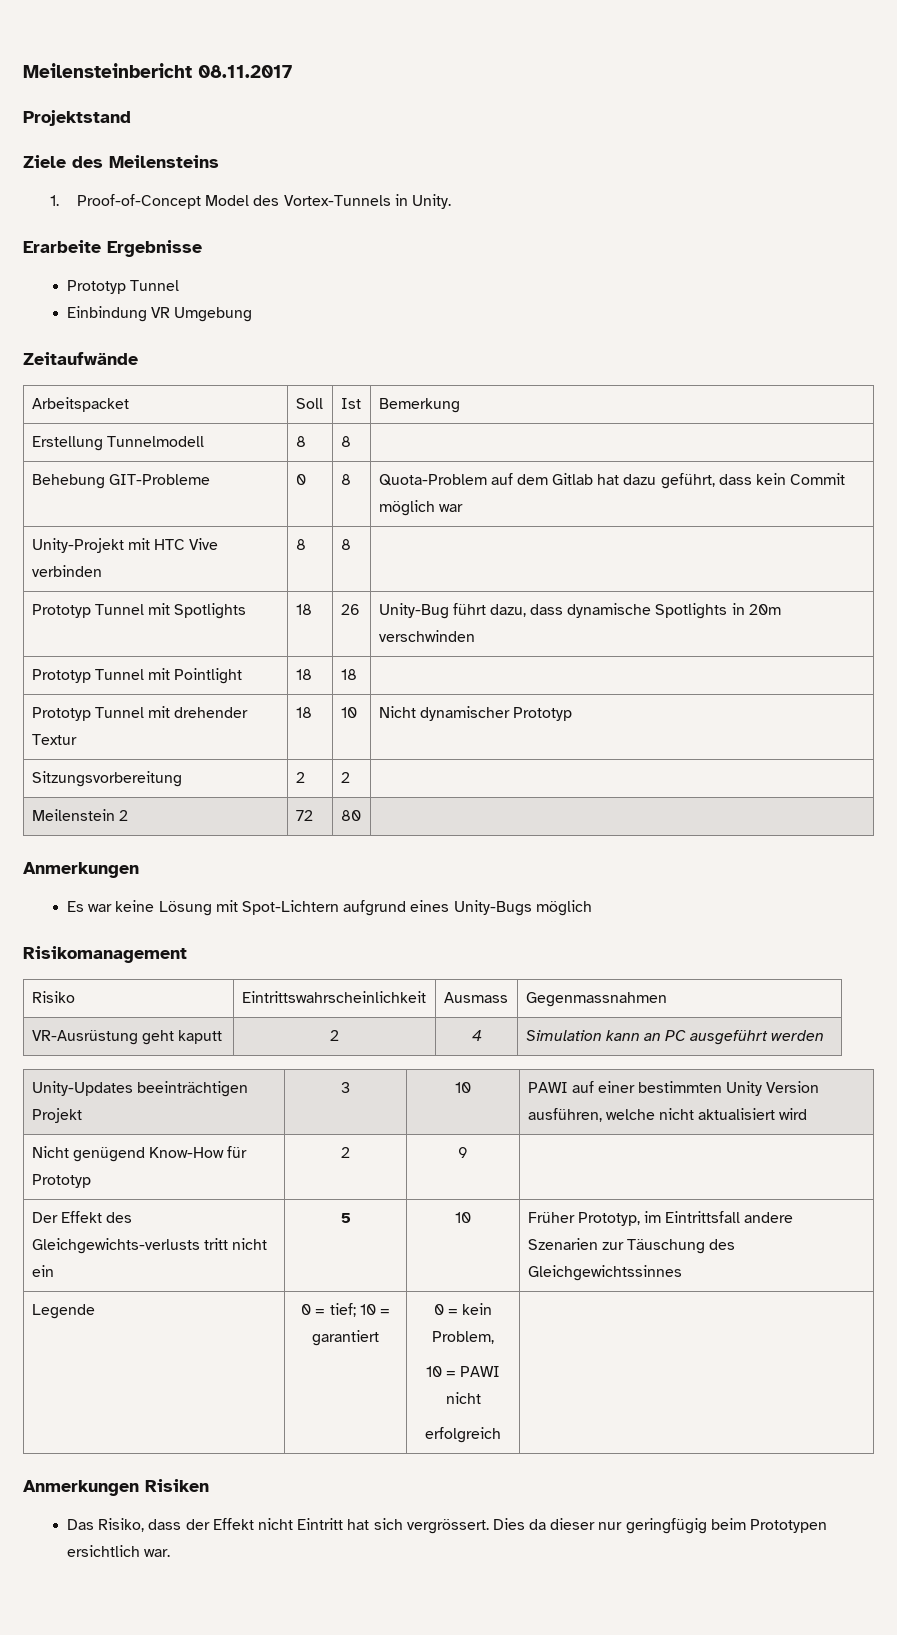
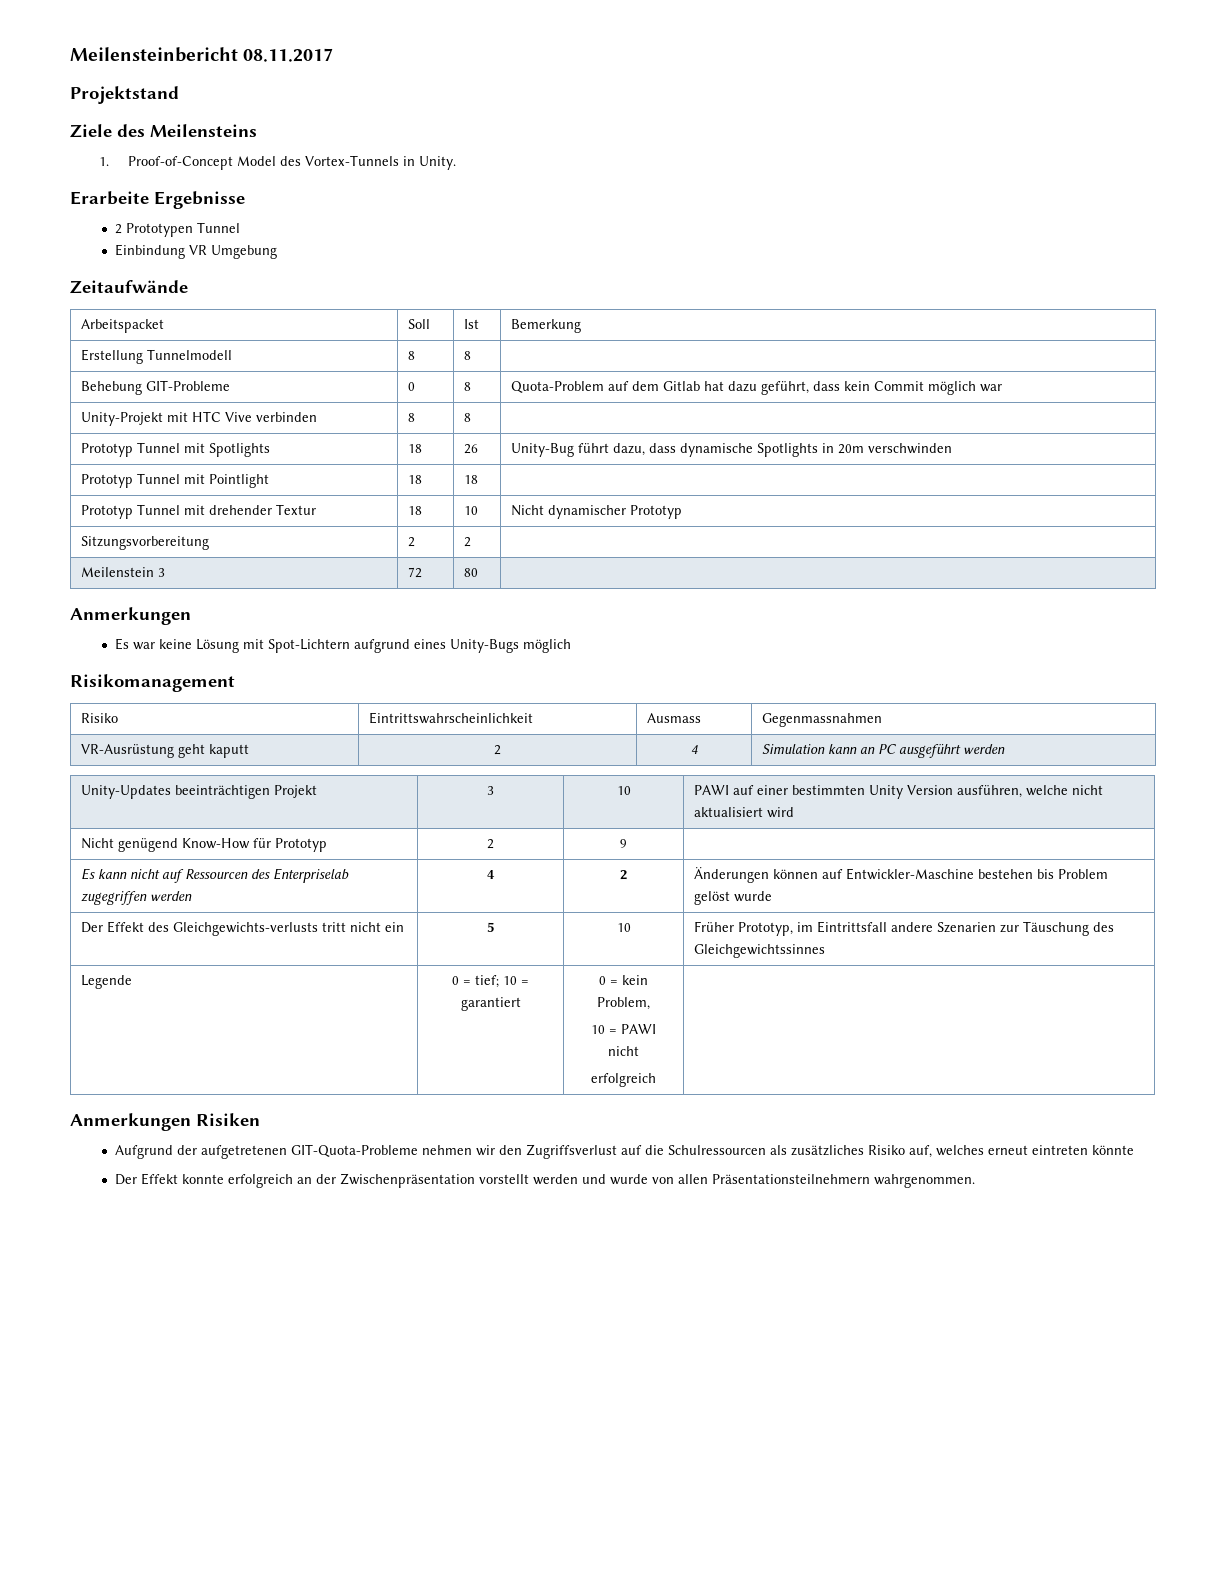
[67,280,127,294] Prototyp -> [114,223,193,237] 2 Prototypen
[118,810,128,821] 2 -> [157,568,165,577] 3
(468, 1152) none -> [80,868,349,883] [80,891,192,905] [487,870,495,879] [620,870,627,880] [693,867,1108,883] [693,891,772,905] // Es kann nicht auf Ressourcen des Enterpriselab zugegriffen werden | 4 | 2 | Änderungen können auf Entwickler-Maschine bestehen bis Problem gelöst wurde
[67,1518,827,1534] [67,1545,171,1557] Das Risiko, dass der Effekt nicht Eintritt hat sich vergrössert. Dies da dieser nur geringfügig beim Prototypen ersichtlich war. -> [114,1144,1134,1159] [114,1173,975,1188] Aufgrund der aufgetretenen GIT-Quota-Probleme nehmen wir den Zugriffsverlust auf die Schulressourcen als zusätzliches Risiko auf, welches erneut eintreten könnte // Der Effekt konnte erfolgreich an der Zwischenpräsentation vorstellt werden und wurde von allen Präsentationsteilnehmern wahrgenommen.

